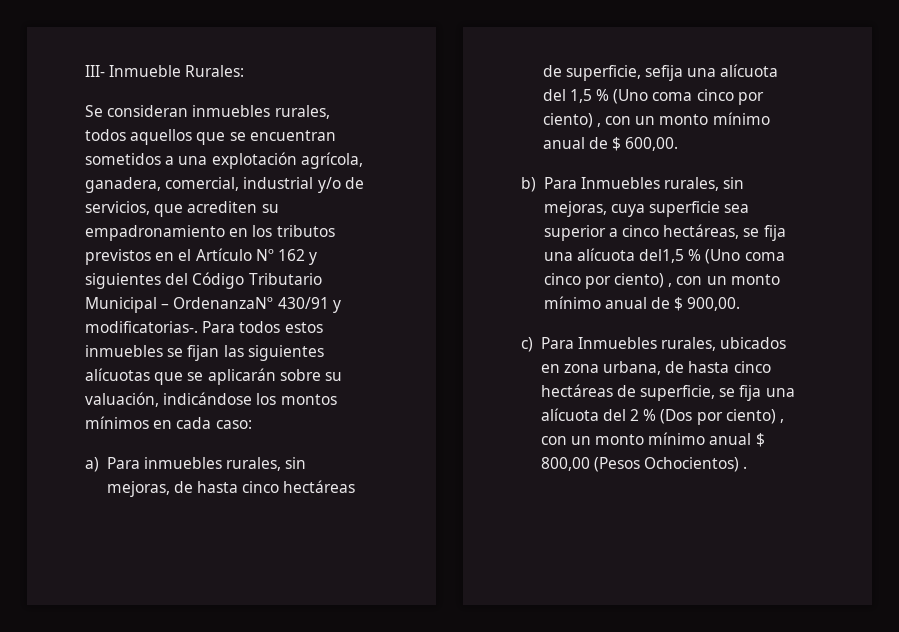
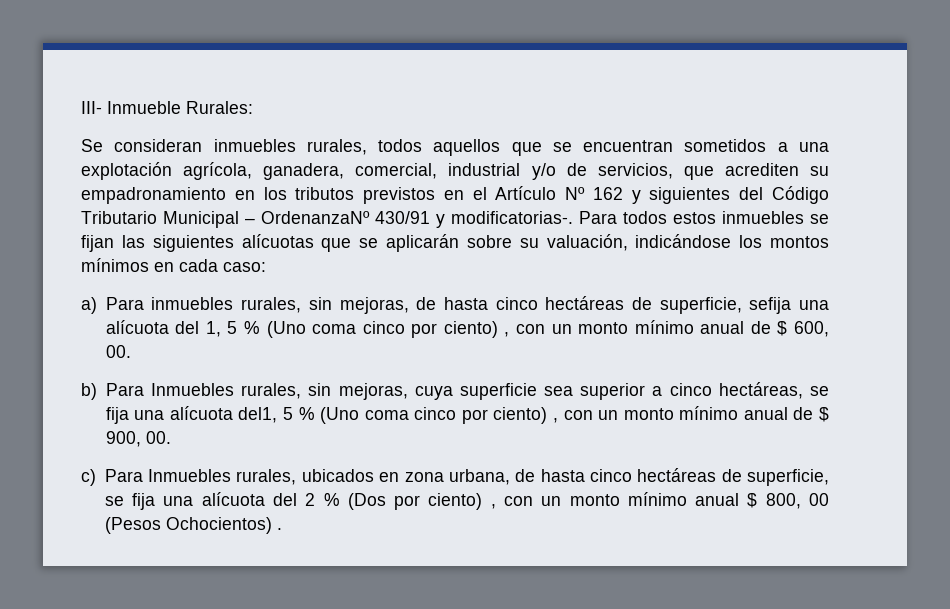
[569,89,592,103] 1,5 -> [205,321,238,337] 1, 5
[625,137,679,151] 600,00. -> [794,321,830,337] [105,345,131,358] 600, 00.
[639,249,685,263] del1,5 -> [238,407,294,423] del1, 5
[687,297,741,311] 900,00. -> [105,431,171,447] 900, 00.
[540,457,590,471] 800,00 -> [765,493,829,509] 800, 00

